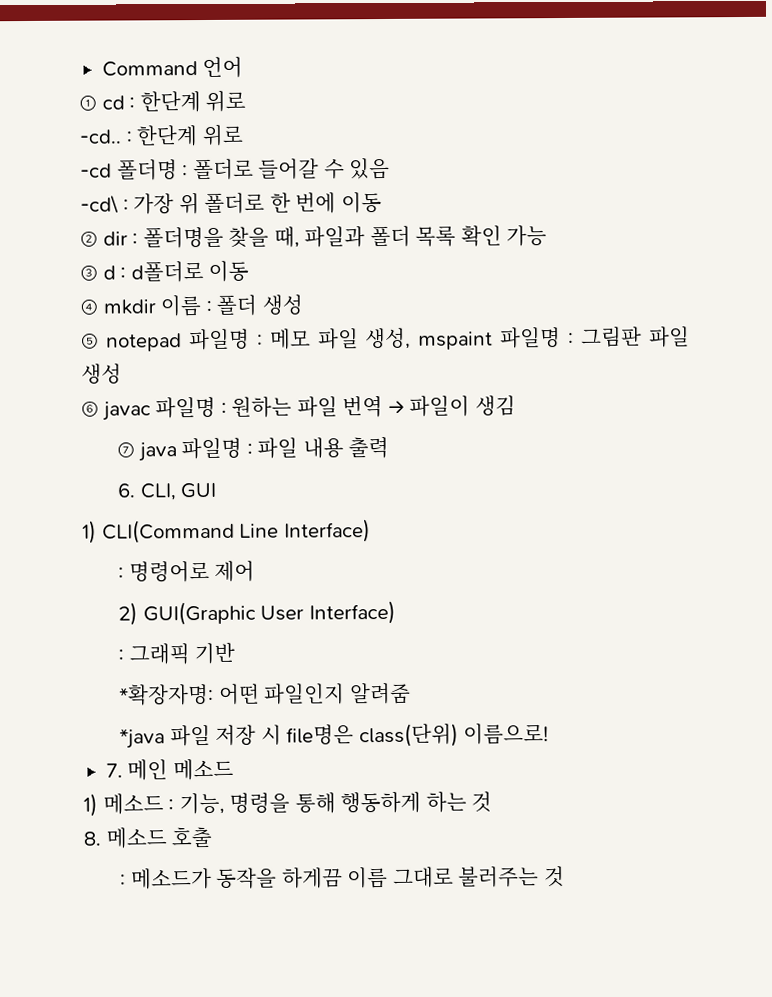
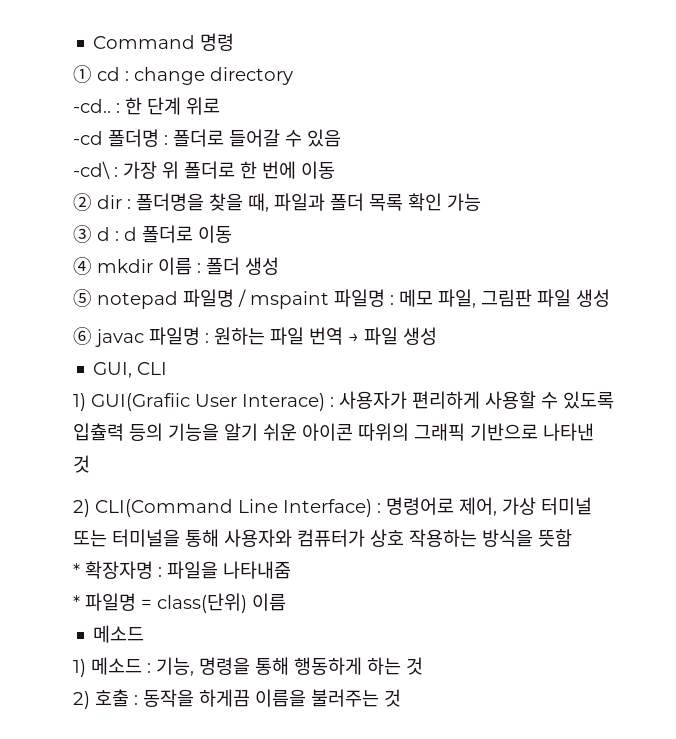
[202,56,244,79] 언어 -> [200,33,235,51] 명령
[139,90,247,113] 한단계 위로 -> [134,67,293,85] change directory
[136,125,199,147] 한단계 -> [125,97,181,115] 한 단계
[130,261,204,283] d폴더로 -> [124,225,193,243] d 폴더로
[256,327,412,350] : 메모 파일 생성, -> [238,289,246,307] /
(575, 338) none -> [399,289,476,308] 메모 파일,
[409,395,516,417] [116,436,390,462] [116,482,217,501] [82,520,97,544] 파일이 생김 // ⑦ java 파일명 : 파일 내용 출력 // 6. CLI, GUI // 1) -> [364,327,437,345] [93,362,168,378] [73,391,614,411] [73,423,594,441] [73,455,90,473] [73,499,90,517] 파일 생성 // GUI, CLI // 1) GUI(Grafiic User Interace) : 사용자가 편리하게 사용할 수 있도록 입츌력 등의 기능을 알기 쉬운 아이콘 따위의 그래픽 기반으로 나타낸 것 // 2)
(371, 531) // -> (372, 508) none
[214,560,256,582] [117,600,396,626] [117,642,236,665] [118,682,411,706] [118,723,550,749] [105,759,169,781] 제어 // 2) GUI(Graphic User Interface) // : 그래픽 기반 // *확장자명: 어떤 파일인지 알려줌 // *java 파일 저장 시 file명은 class(단위) 이름으로! // 7. 메인 -> [459,497,592,516] [73,529,572,547] [73,561,291,579] [73,593,286,613] 제어, 가상 터미널 또는 터미널을 통해 사용자와 컴퓨터가 상호 작용하는 방식을 뜻함 // * 확장자명 : 파일을 나타내줌 // * 파일명 = class(단위) 이름 //
[83,827,167,849] 8. 메소드 -> [73,691,90,709] 2)
[119,866,454,890] // : 메소드가 동작을 하게끔 이름 그대로 -> [134,689,306,707] : 동작을 하게끔 이름을

